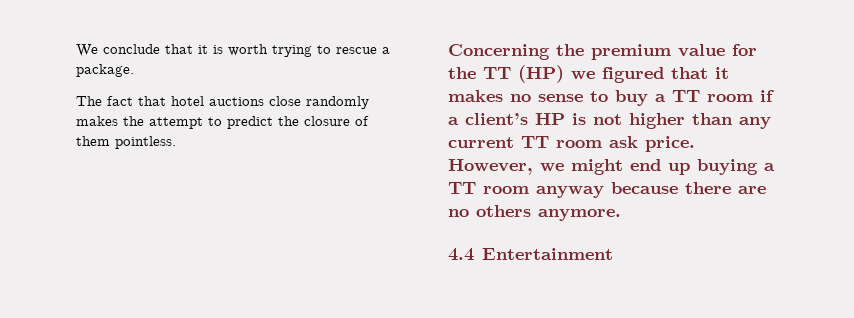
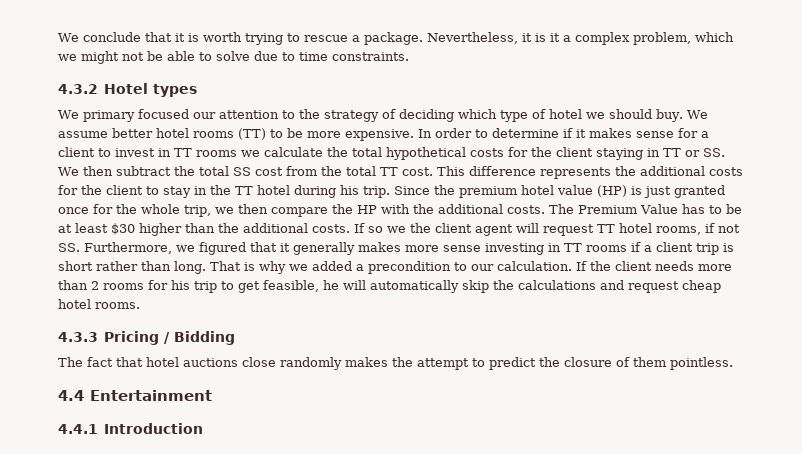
(134, 70) none -> [426,32,734,45] [58,51,409,64] [58,83,198,97] [58,109,708,122] [58,128,709,141] [58,147,725,160] [58,166,743,179] [58,185,725,198] [58,204,742,217] [58,223,740,236] [58,242,734,255] [58,261,732,274] [58,280,721,293] [58,299,140,309] [58,331,236,345] Nevertheless, it is it a complex problem, which we might not be able to solve due to time constraints. // 4.3.2 Hotel types // We primary focused our attention to the strategy of deciding which type of hotel we should buy. We assume better hotel rooms (TT) to be more expensive. In order to determine if it makes sense for a client to invest in TT rooms we calculate the total hypothetical costs for the client staying in TT or SS. We then subtract the total SS cost from the total TT cost. This difference represents the additional costs for the client to stay in the TT hotel during his trip. Since the premium hotel value (HP) is just granted once for the whole trip, we then compare the HP with the additional costs. The Premium Value has to be at least $30 higher than the additional costs. If so we the client agent will request TT hotel rooms, if not SS. Furthermore, we figured that it generally makes more sense investing in TT rooms if a client trip is short rather than long. That is why we added a precondition to our calculation. If the client needs more than 2 rooms for his trip to get feasible, he will automatically skip the calculations and request cheap hotel rooms. // 4.3.3 Pricing / Bidding
[448,44,757,60] [448,65,729,83] [448,90,774,106] [448,113,771,129] [448,136,695,152] [448,159,775,175] [448,182,766,198] [448,205,621,221] [448,248,613,261] Concerning the premium value for the TT (HP) we figured that it makes no sense to buy a TT room if a client’s HP is not higher than any current TT room ask price. However, we might end up buying a TT room anyway because there are no others anymore. // 4.4 Entertainment -> [58,390,213,401] [58,423,204,434] 4.4 Entertainment // 4.4.1 Introduction

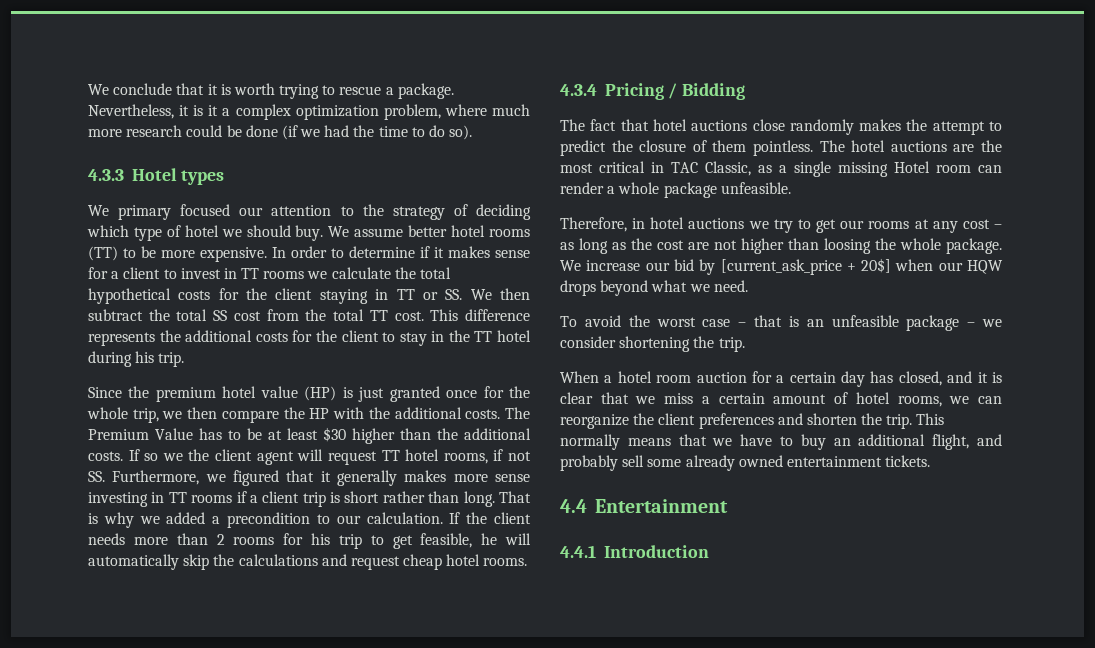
[632,32,734,45] [58,51,409,64] [58,84,98,94] problem, which we might not be able to solve due to time constraints. // 4.3.2 -> [295,104,530,120] [88,125,473,140] [88,169,124,181] optimization problem, where much more research could be done (if we had the time to do so). // 4.3.3
(390, 192) none -> (185, 359) //
[58,332,98,342] 4.3.3 -> [560,84,597,96] 4.3.4
(733, 363) none -> [819,140,1002,152] [560,161,1002,177] [560,182,791,198] [560,217,1002,233] [560,238,1002,254] [560,258,1003,275] [560,280,748,296] [560,315,1002,331] [560,336,745,352] [560,371,1002,387] [560,392,1002,407] [560,413,945,429] [560,434,1003,450] [560,455,931,471] The hotel auctions are the most critical in TAC Classic, as a single missing Hotel room can render a whole package unfeasible. // Therefore, in hotel auctions we try to get our rooms at any cost – as long as the cost are not higher than loosing the whole package. We increase our bid by [current_ask_price + 20$] when our HQW drops beyond what we need. // To avoid the worst case – that is an unfeasible package – we consider shortening the trip. // When a hotel room auction for a certain day has closed, and it is clear that we miss a certain amount of hotel rooms, we can reorganize the client preferences and shorten the trip. This normally means that we have to buy an additional flight, and probably sell some already owned entertainment tickets.

